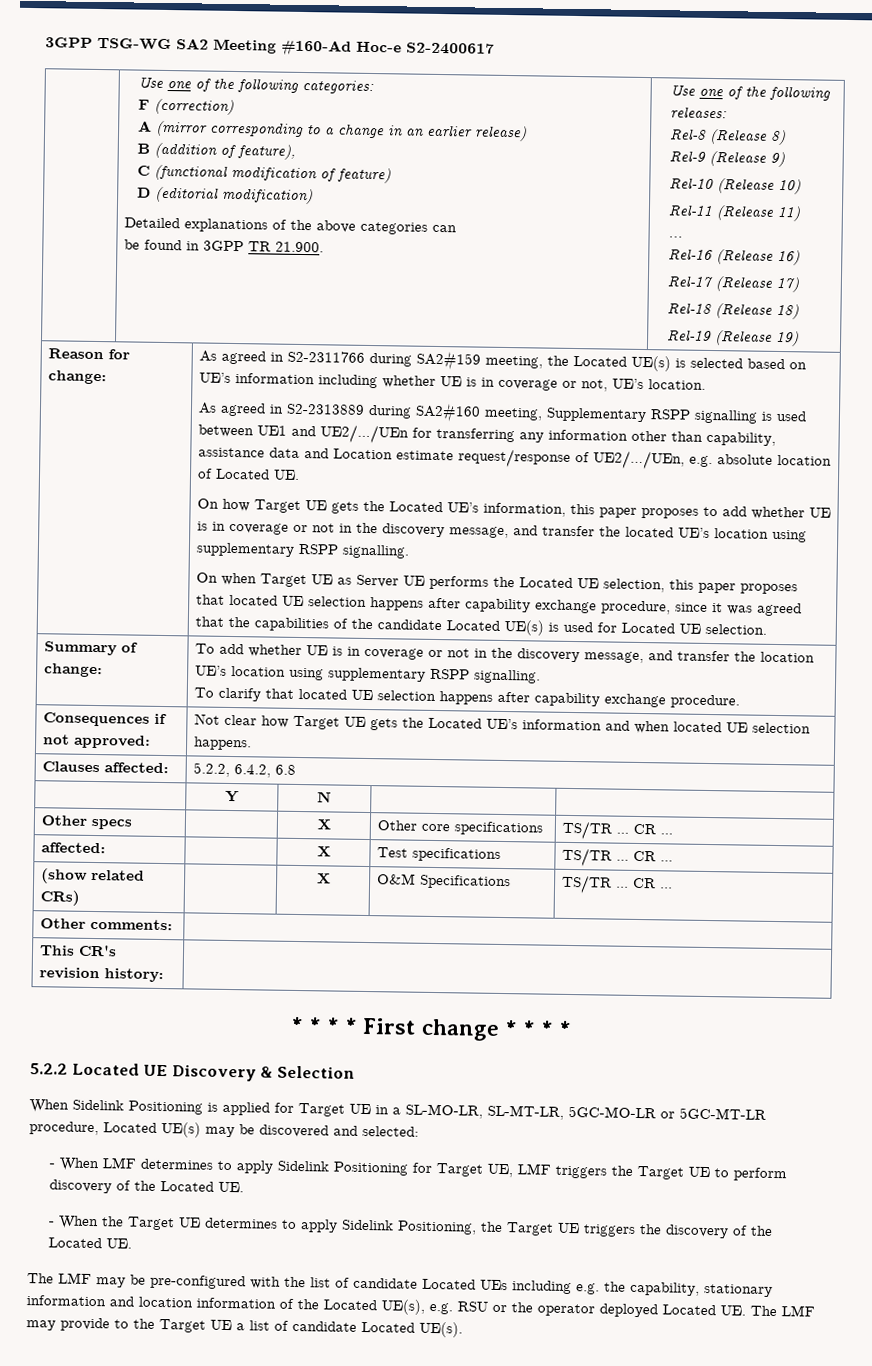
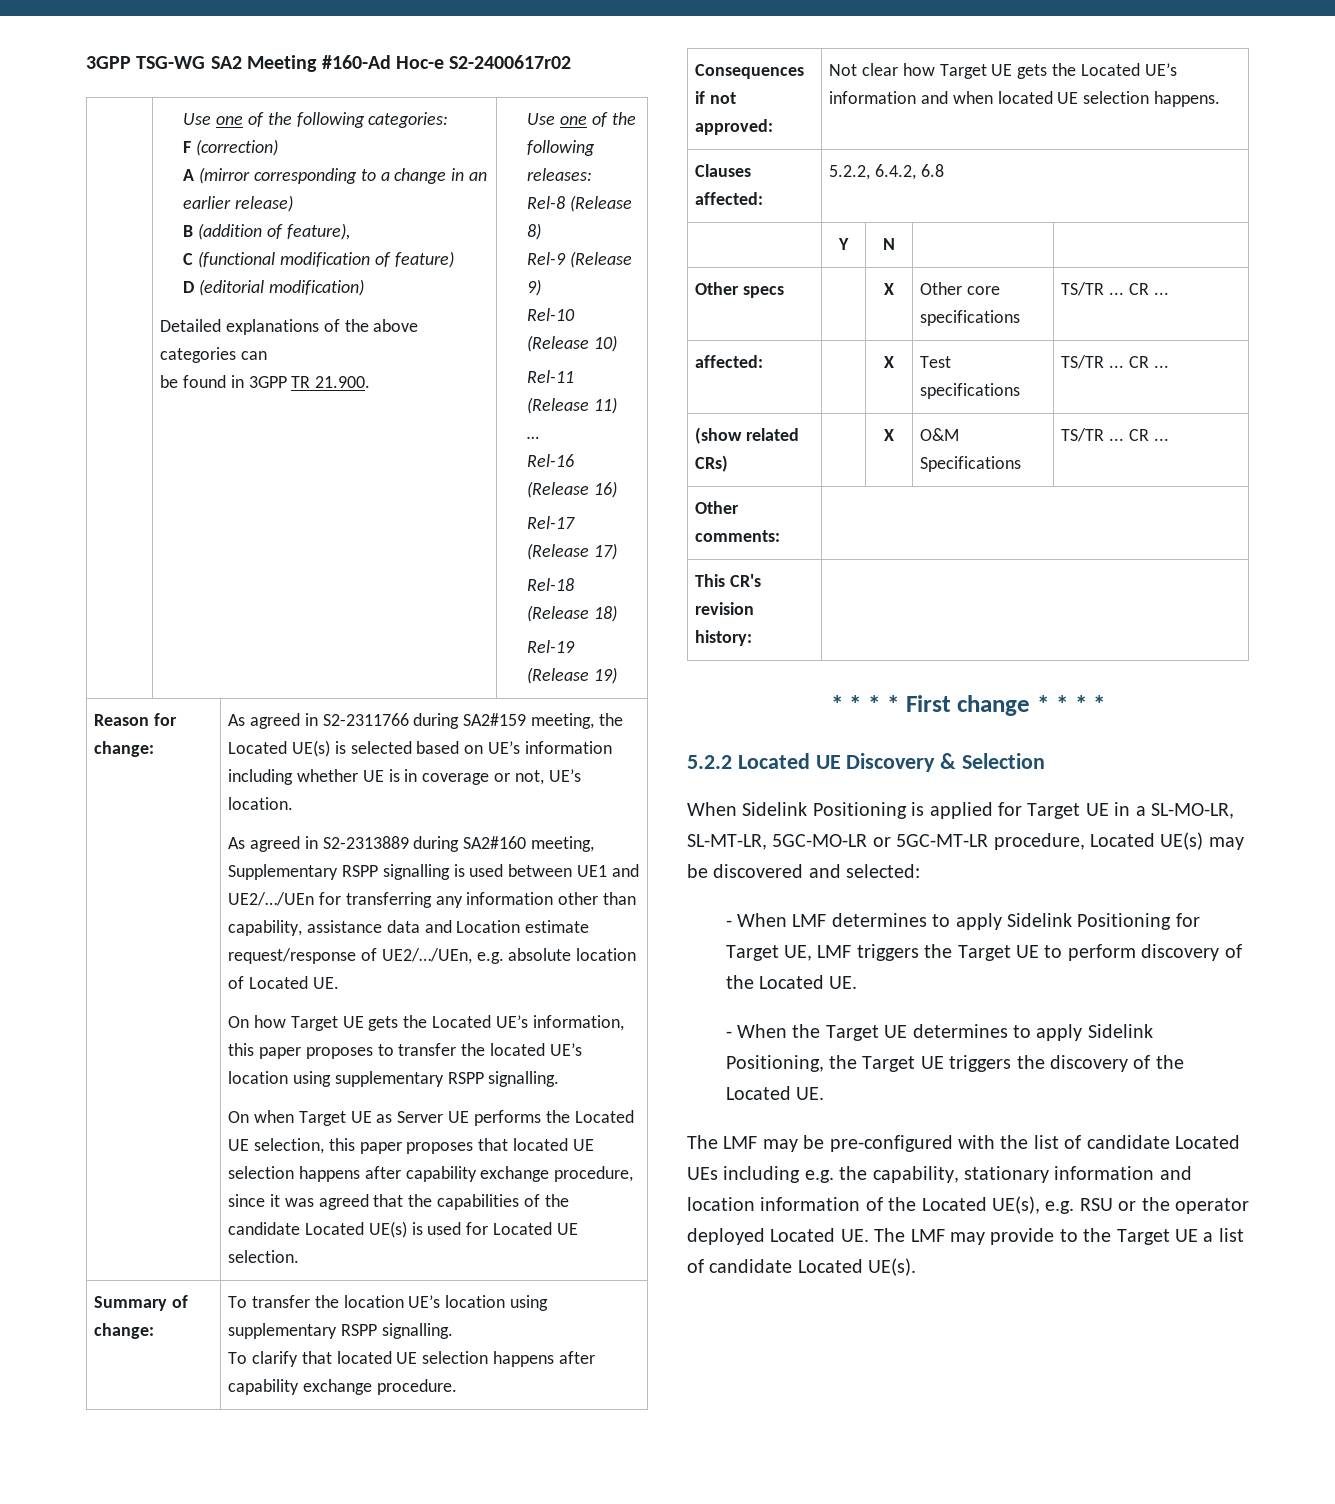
[406,42,495,55] S2-2400617 -> [449,55,572,69] S2-2400617r02
[721,506,831,520] [196,521,538,539] add whether UE is in coverage or not in the discovery message, and -> (394, 1050) none
[218,643,673,664] add whether UE is in coverage or not in the discovery message, and -> (248, 1302) none

